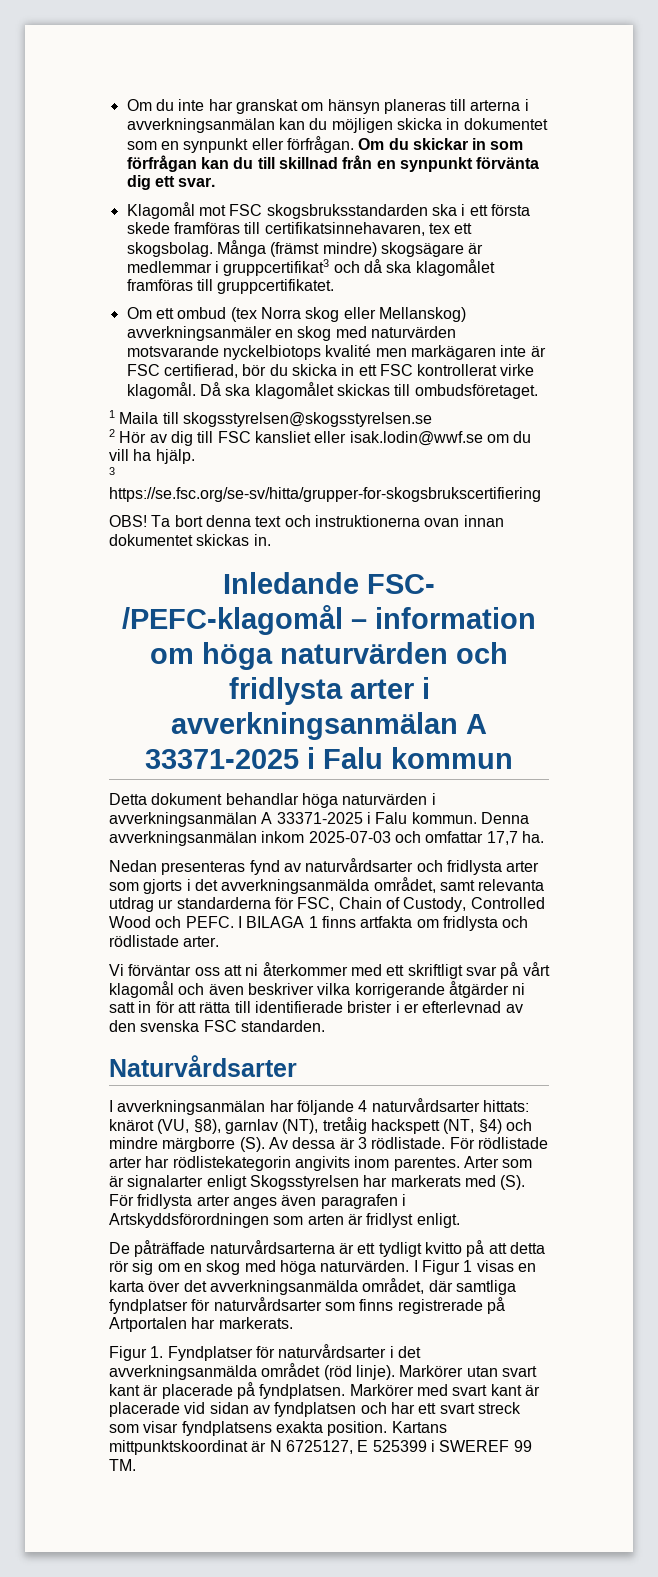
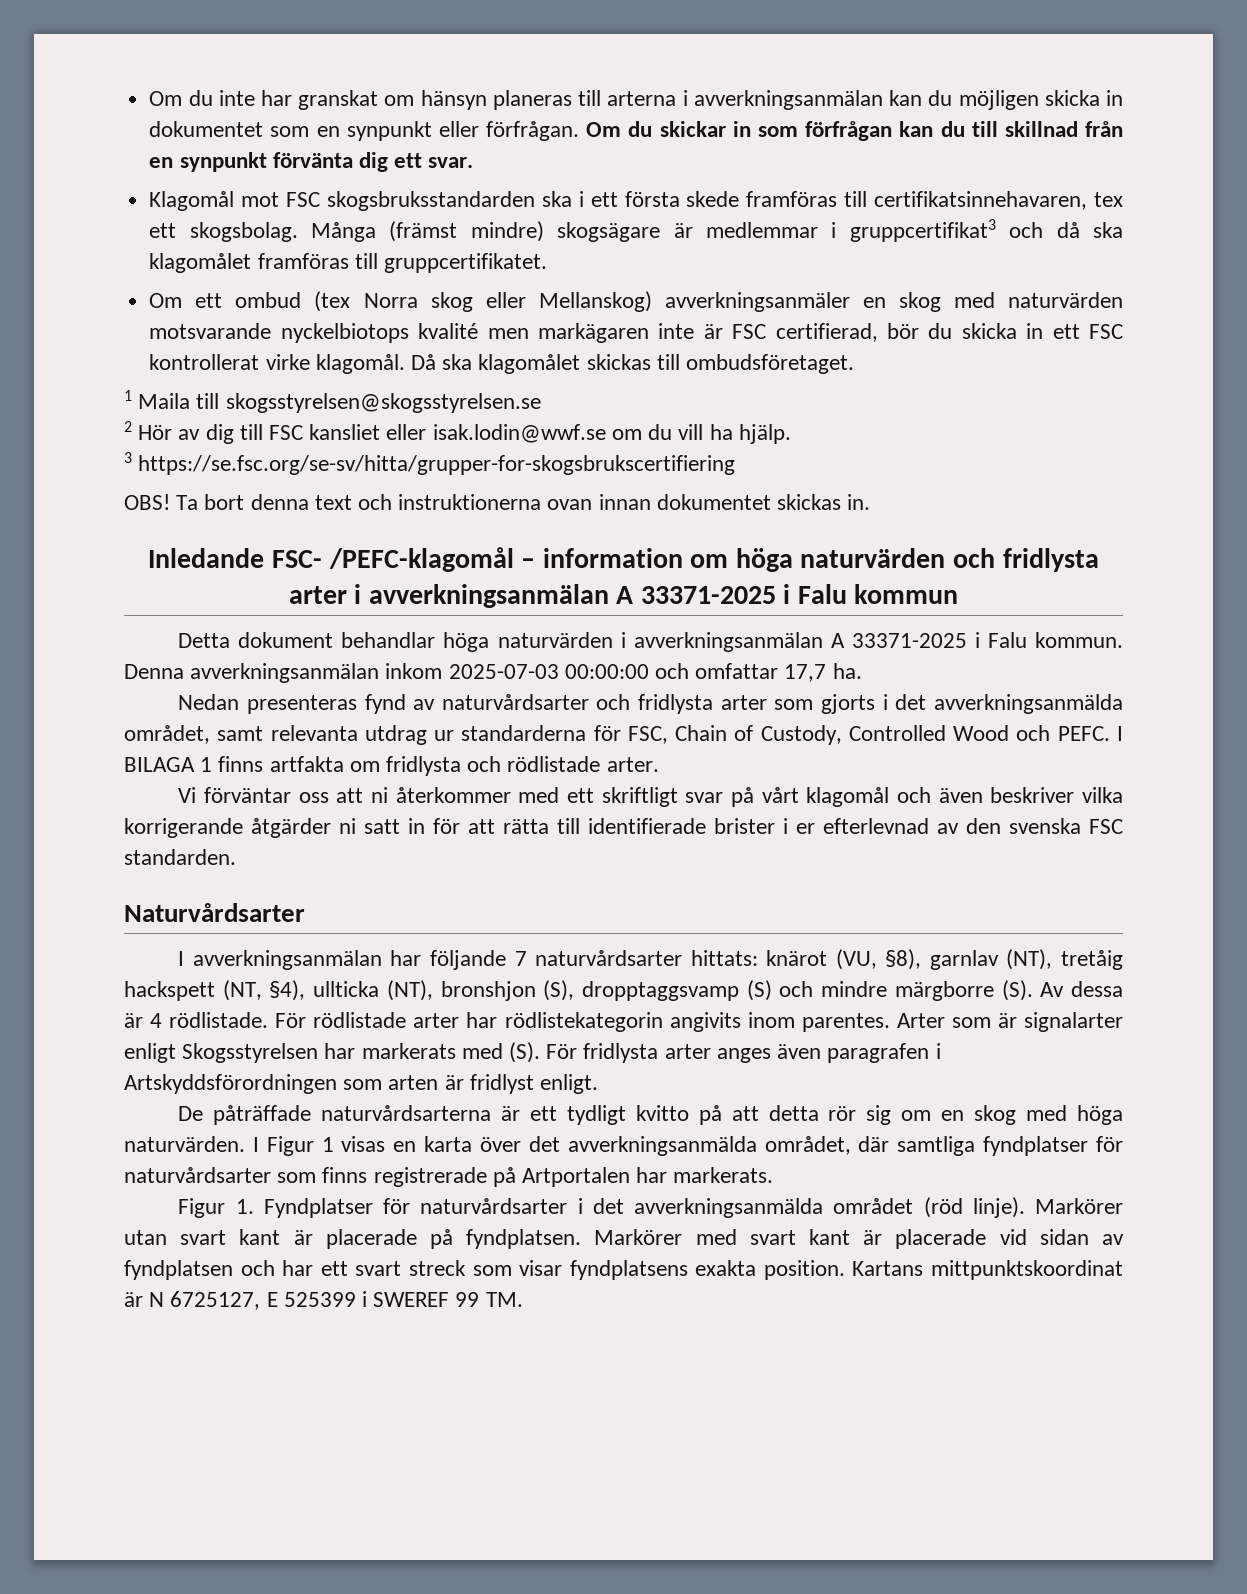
(391, 837) none -> [564,664,649,679] 00:00:00
[358,1100,368,1112] 4 -> [514,951,527,966] 7
[478,1119,502,1134] §4) -> [269,980,772,1001] §4), ullticka (NT), bronshjon (S), dropptaggsvamp (S)
[357,1137,367,1149] 3 -> [150,1013,163,1028] 4

